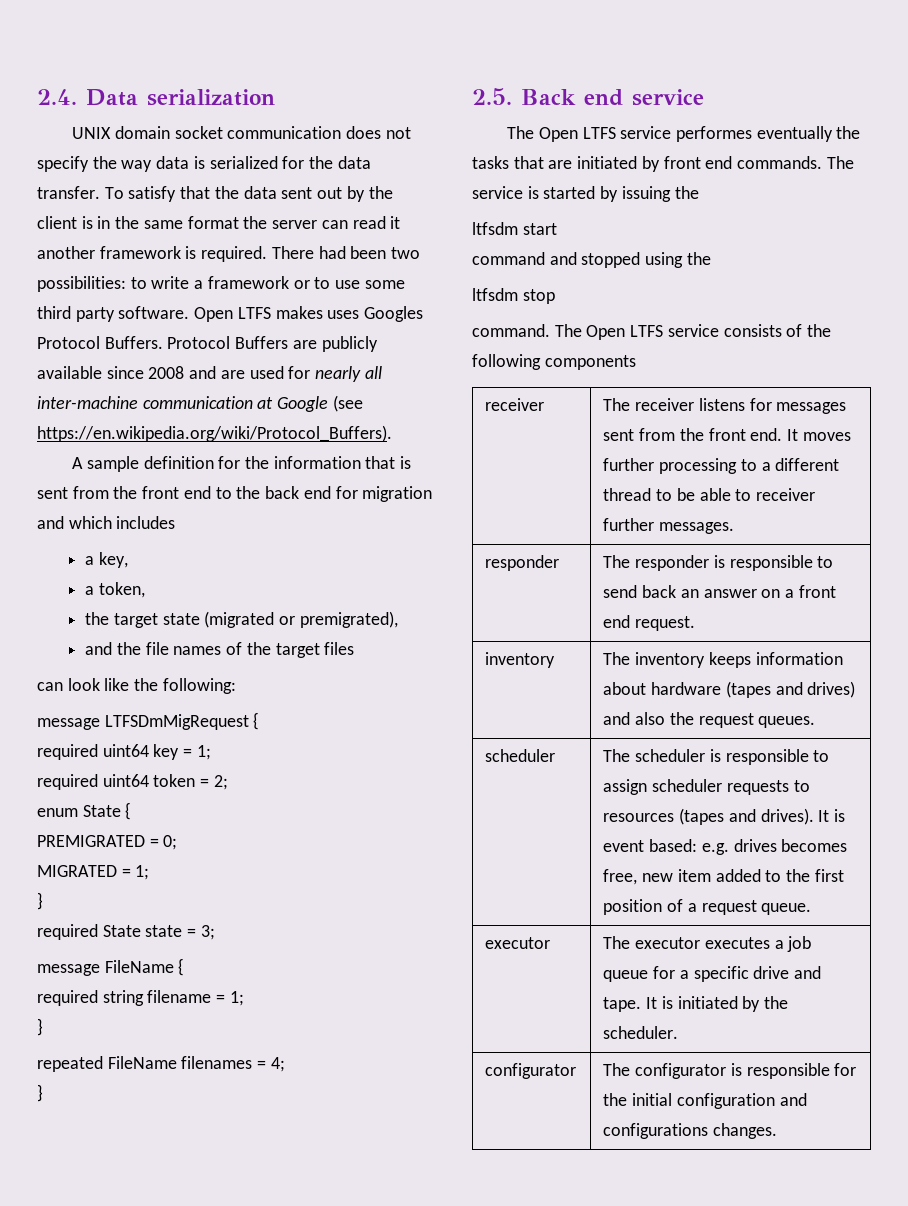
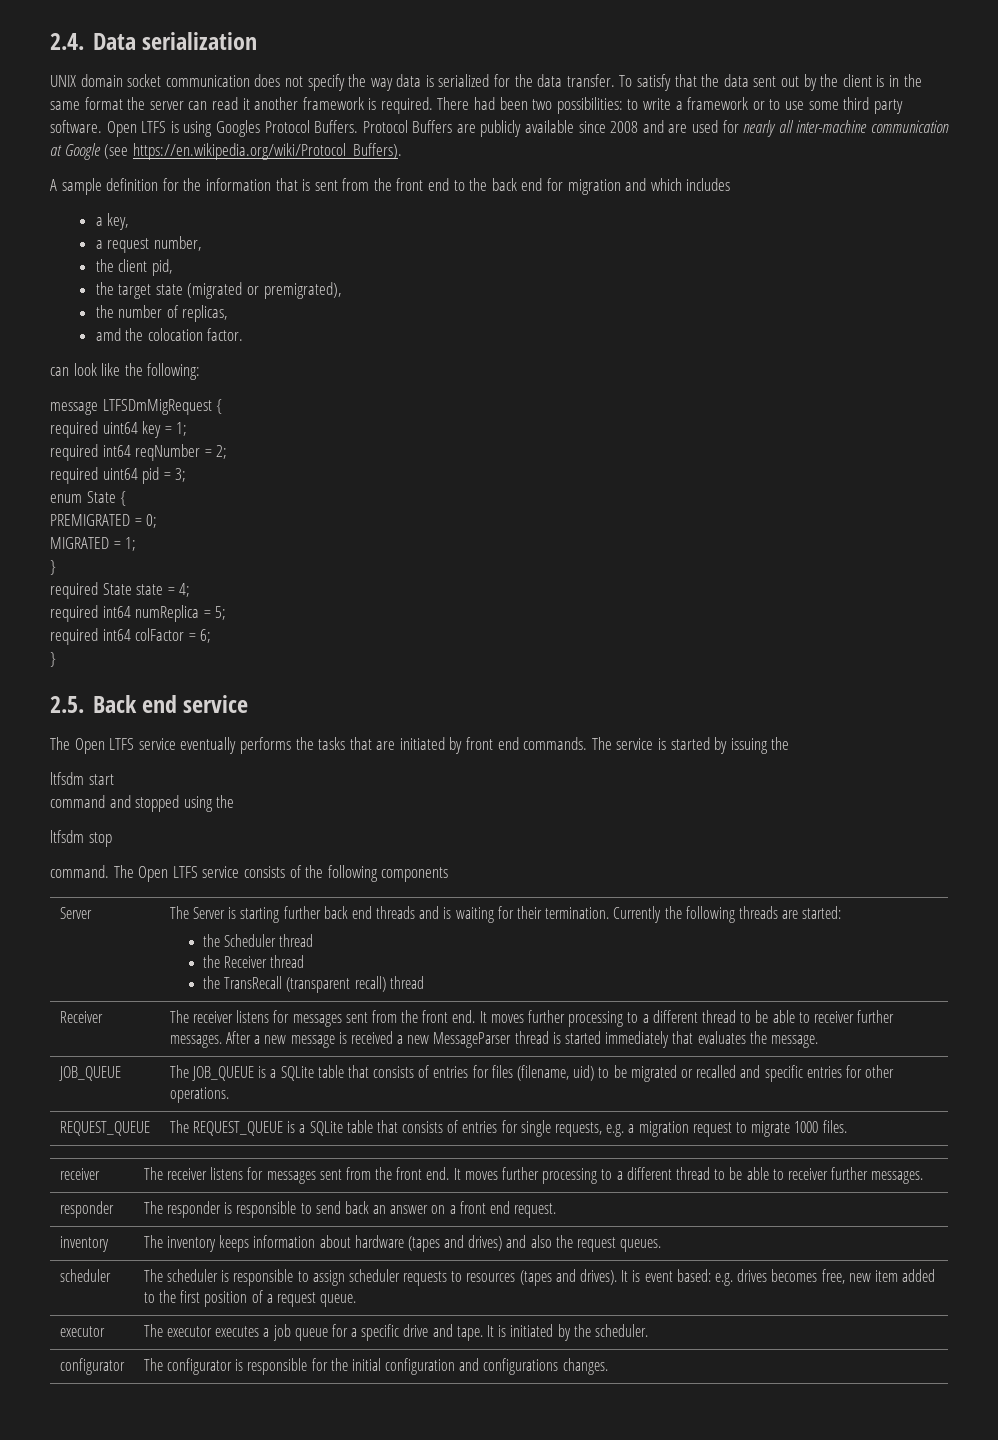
[275,306,360,319] makes uses -> [170,121,213,137] is using
[98,582,145,598] token, -> [107,236,202,253] [95,259,173,276] request number, // the client pid,
[85,642,355,658] and the file names of the target files -> [95,305,229,322] [95,328,244,341] the number of replicas, // amd the colocation factor.
[102,774,196,787] uint64 token -> [102,444,201,461] int64 reqNumber
(228, 782) none -> [50,467,187,484] // required uint64 pid = 3;
[200,925,215,940] [37,958,185,976] [37,990,244,1006] [37,1018,43,1036] [37,1056,285,1072] 3; // message FileName { // required string filename = 1; // } // repeated FileName filenames = 4; -> [179,583,191,597] [50,605,227,622] [50,628,212,645] 4; // required int64 numReplica = 5; // required int64 colFactor = 6;
[675,126,833,142] performes eventually -> [180,737,291,754] eventually performs
(636, 362) none -> [59,907,92,919] [169,906,842,923] [203,934,314,947] [203,955,305,968] [203,976,424,993] [59,1011,103,1023] [169,1010,895,1027] [169,1031,818,1048] [58,1066,121,1081] [169,1065,895,1082] [169,1087,229,1103] [59,1121,150,1136] [169,1120,847,1137] // Server | The Server is starting further back end threads and is waiting for their termination. Currently the following threads are started: // the Scheduler thread // the Receiver thread // the TransRecall (transparent recall) thread // Receiver | The receiver listens for messages sent from the front end. It moves further processing to a different thread to be able to receiver further messages. After a new message is received a new MessageParser thread is started immediately that evaluates the message. // JOB_QUEUE | The JOB_QUEUE is a SQLite table that consists of entries for files (filename, uid) to be migrated or recalled and specific entries for other operations. // REQUEST_QUEUE | The REQUEST_QUEUE is a SQLite table that consists of entries for single requests, e.g. a migration request to migrate 1000 files.

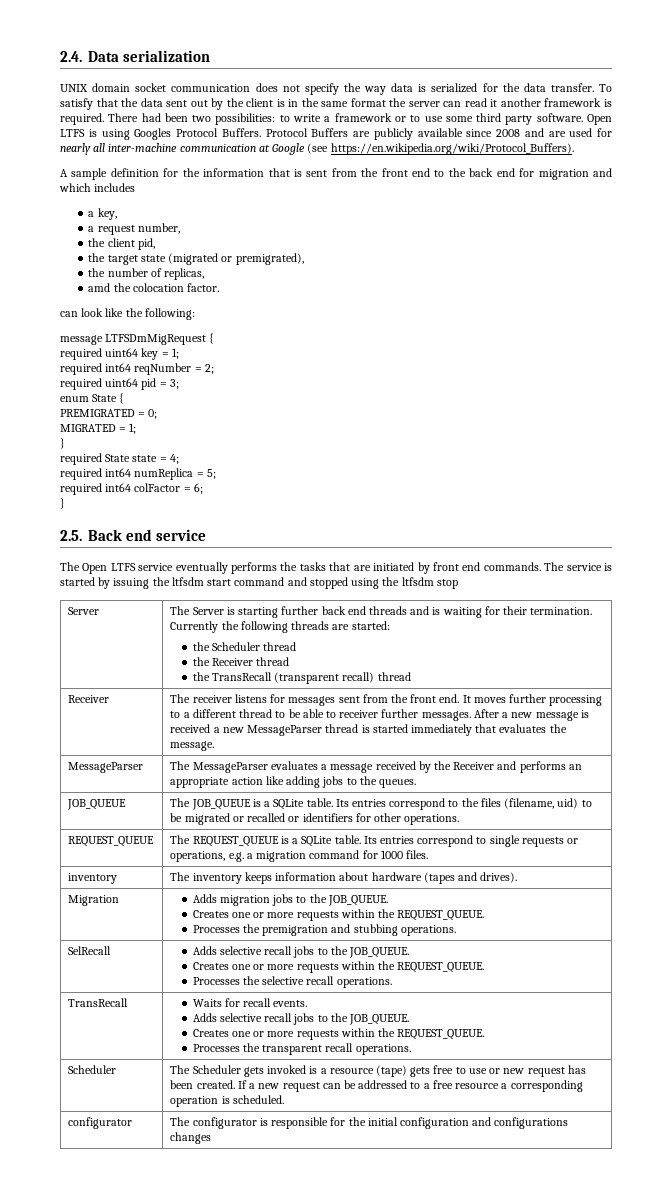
(790, 743) // -> (170, 581) none
(114, 779) // -> (232, 582) none
(235, 801) // -> (400, 581) none
[50,865,449,882] // command. The Open LTFS service consists of the following components -> (458, 584) none
(818, 1041) none -> [68,762,144,773] [170,761,582,773] [170,776,416,788] // MessageParser | The MessageParser evaluates a message received by the Receiver and performs an appropriate action like adding jobs to the queues.
[317,1065,489,1078] table that consists of entries for -> [306,798,479,810] table. Its entries correspond to the
[740,1065,842,1082] and specific entries -> [288,813,353,822] or identifiers
[346,1120,847,1137] [59,1168,100,1180] [143,1167,924,1184] [59,1201,114,1218] [143,1201,557,1218] table that consists of entries for single requests, e.g. a migration request to migrate 1000 files. // receiver | The receiver listens for messages sent from the front end. It moves further processing to a different thread to be able to receiver further messages. // responder | The responder is responsible to send back an answer on a front end request. -> [334,835,579,847] [170,850,428,862] table. Its entries correspond to single requests or operations, e.g. a migration command for 1000 files.
[468,1235,662,1252] [59,1269,111,1282] [143,1269,936,1286] [143,1290,357,1307] [59,1326,105,1337] [143,1324,648,1341] drives) and also the request queues. // scheduler | The scheduler is responsible to assign scheduler requests to resources (tapes and drives). It is event based: e.g. drives becomes free, new item added to the first position of a request queue. // executor | The executor executes a job queue for a specific drive and tape. It is initiated by the scheduler. -> [480,872,518,883] [68,895,120,906] [192,894,388,906] [192,909,485,921] [192,924,456,936] [68,946,112,955] [192,946,410,958] [192,961,485,973] [192,976,392,988] [68,998,129,1007] [192,998,308,1007] [192,1013,410,1025] [192,1028,485,1040] [192,1043,411,1055] [68,1065,117,1074] [170,1065,586,1077] [170,1080,583,1092] [170,1095,284,1107] drives). // Migration | Adds migration jobs to the JOB_QUEUE. // Creates one or more requests within the REQUEST_QUEUE. // Processes the premigration and stubbing operations. // SelRecall | Adds selective recall jobs to the JOB_QUEUE. // Creates one or more requests within the REQUEST_QUEUE. // Processes the selective recall operations. // TransRecall | Waits for recall events. // Adds selective recall jobs to the JOB_QUEUE. // Creates one or more requests within the REQUEST_QUEUE. // Processes the transparent recall operations. // Scheduler | The Scheduler gets invoked is a resource (tape) gets free to use or new request has been created. If a new request can be addressed to a free resource a corresponding operation is scheduled.
[562,1358,608,1375] changes. -> [170,1132,212,1144] changes

